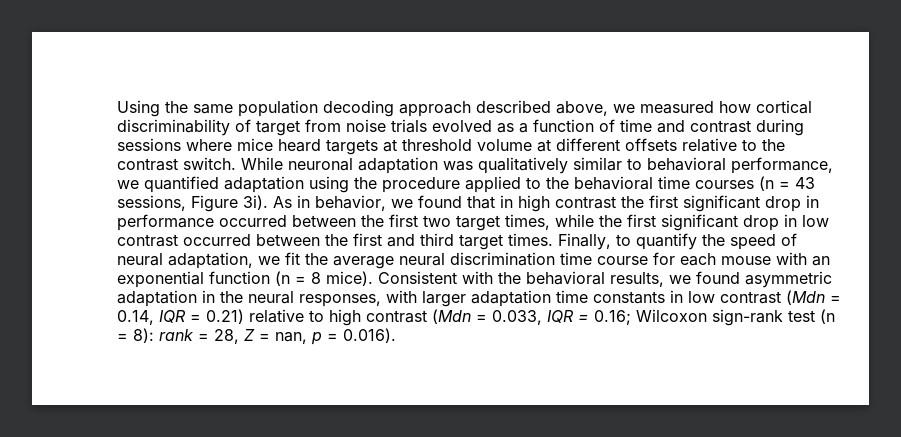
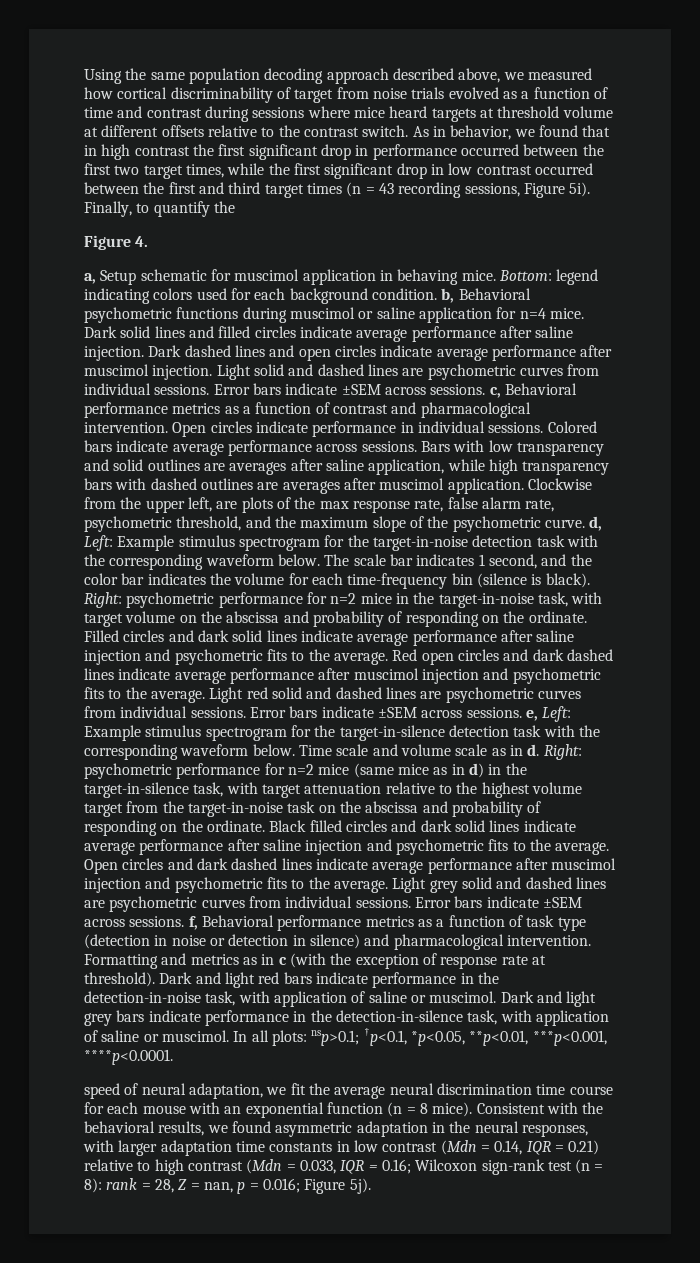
[241,157,833,174] [117,176,815,193] [117,195,268,212] While neuronal adaptation was qualitatively similar to behavioral performance, we quantified adaptation using the procedure applied to the behavioral time courses (n = 43 sessions, Figure 3i). -> (409, 131) none
[508,233,725,250] times. Finally, to quantify the -> [306,182,591,198] [84,201,235,217] [84,235,149,250] [84,269,599,285] [84,288,531,304] [84,307,584,323] [84,326,574,342] [84,345,613,361] [84,364,600,380] [84,383,577,398] [84,402,531,418] [84,421,597,437] [84,440,604,456] [84,459,610,475] [84,478,592,494] [84,497,555,513] [84,516,603,532] [84,535,598,551] [84,554,592,570] [84,573,590,589] [84,592,603,608] [84,611,587,627] [84,630,575,646] [84,649,613,665] [84,668,601,684] [84,687,581,703] [84,706,572,722] [84,725,600,741] [84,744,582,760] [84,763,527,779] [84,782,582,798] [84,801,542,817] [84,820,576,836] [84,839,610,855] [84,858,617,874] [84,877,606,893] [84,896,582,912] [84,915,586,931] [84,934,591,950] [84,953,546,969] [84,972,499,988] [84,991,597,1007] [84,1010,609,1026] [84,1028,607,1046] [84,1049,173,1065] times (n = 43 recording sessions, Figure 5i). Finally, to quantify the // Figure 4. // a, Setup schematic for muscimol application in behaving mice. Bottom: legend indicating colors used for each background condition. b, Behavioral psychometric functions during muscimol or saline application for n=4 mice. Dark solid lines and filled circles indicate average performance after saline injection. Dark dashed lines and open circles indicate average performance after muscimol injection. Light solid and dashed lines are psychometric curves from individual sessions. Error bars indicate ±SEM across sessions. c, Behavioral performance metrics as a function of contrast and pharmacological intervention. Open circles indicate performance in individual sessions. Colored bars indicate average performance across sessions. Bars with low transparency and solid outlines are averages after saline application, while high transparency bars with dashed outlines are averages after muscimol application. Clockwise from the upper left, are plots of the max response rate, false alarm rate, psychometric threshold, and the maximum slope of the psychometric curve. d, Left: Example stimulus spectrogram for the target-in-noise detection task with the corresponding waveform below. The scale bar indicates 1 second, and the color bar indicates the volume for each time-frequency bin (silence is black). Right: psychometric performance for n=2 mice in the target-in-noise task, with target volume on the abscissa and probability of responding on the ordinate. Filled circles and dark solid lines indicate average performance after saline injection and psychometric fits to the average. Red open circles and dark dashed lines indicate average performance after muscimol injection and psychometric fits to the average. Light red solid and dashed lines are psychometric curves from individual sessions. Error bars indicate ±SEM across sessions. e, Left: Example stimulus spectrogram for the target-in-silence detection task with the corresponding waveform below. Time scale and volume scale as in d. Right: psychometric performance for n=2 mice (same mice as in d) in the target-in-silence task, with target attenuation relative to the highest volume target from the target-in-noise task on the abscissa and probability of responding on the ordinate. Black filled circles and dark solid lines indicate average performance after saline injection and psychometric fits to the average. Open circles and dark dashed lines indicate average performance after muscimol injection and psychometric fits to the average. Light grey solid and dashed lines are psychometric curves from individual sessions. Error bars indicate ±SEM across sessions. f, Behavioral performance metrics as a function of task type (detection in noise or detection in silence) and pharmacological intervention. Formatting and metrics as in c (with the exception of response rate at threshold). Dark and light red bars indicate performance in the detection-in-noise task, with application of saline or muscimol. Dark and light grey bars indicate performance in the detection-in-silence task, with application of saline or muscimol. In all plots: nsp>0.1; †p<0.1, *p<0.05, **p<0.01, ***p<0.001, ****p<0.0001. //
[343,328,396,343] 0.016). -> [262,1178,371,1194] 0.016; Figure 5j).

